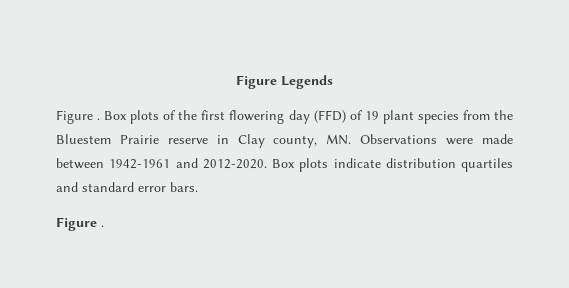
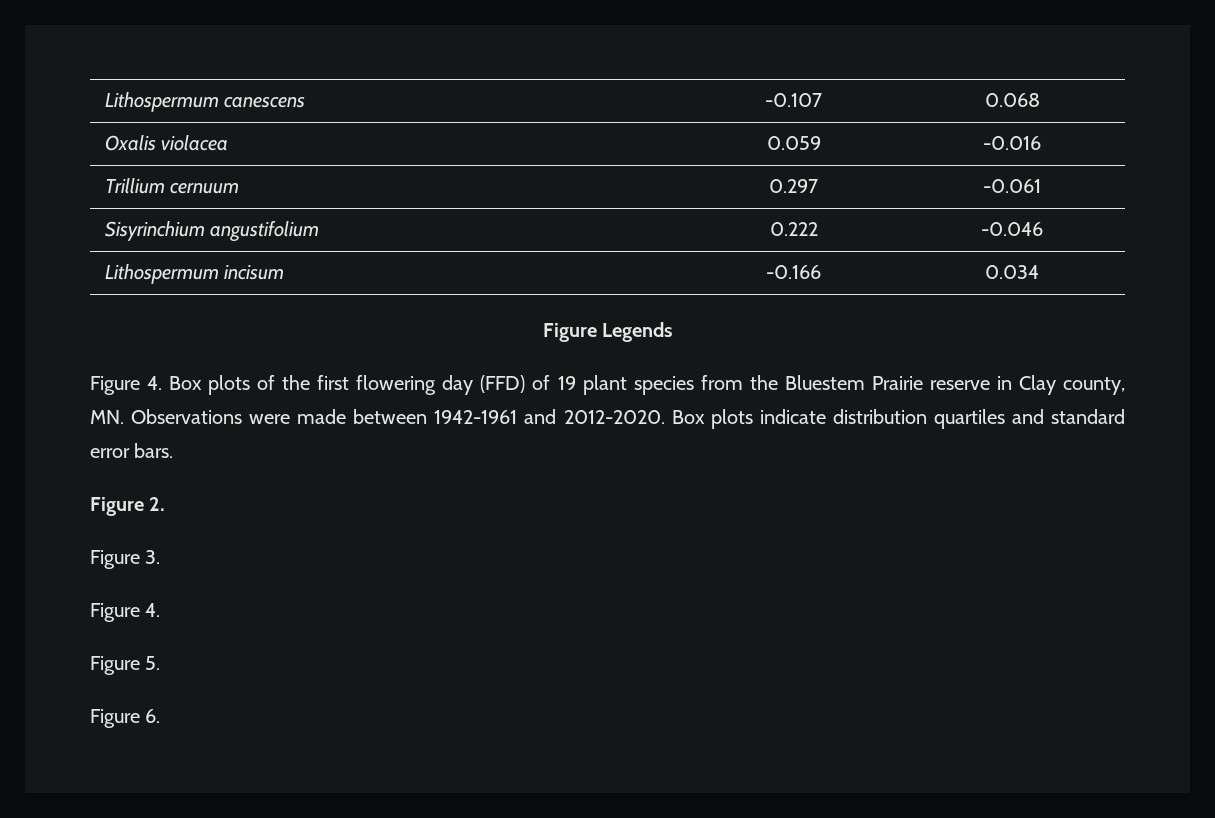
(236, 82) none -> [104,92,306,112] [765,93,822,107] [984,93,1040,107] [104,135,229,151] [766,136,821,150] [983,136,1041,150] [104,178,240,194] [769,179,818,193] [983,179,1041,193] [104,221,320,242] [769,222,818,236] [981,222,1043,236] [104,264,285,284] [766,265,821,279] [985,265,1039,279] Lithospermum canescens | -0.107 | 0.068 // Oxalis violacea | 0.059 | -0.016 // Trillium cernuum | 0.297 | -0.061 // Sisyrinchium angustifolium | 0.222 | -0.046 // Lithospermum incisum | -0.166 | 0.034 //
[97,118,101,120] . -> [147,376,163,390] 4.
[101,225,104,227] . -> [149,497,166,511] [90,550,161,569] [90,603,161,622] [90,656,161,675] [90,709,161,728] 2. // Figure 3. // Figure 4. // Figure 5. // Figure 6.

